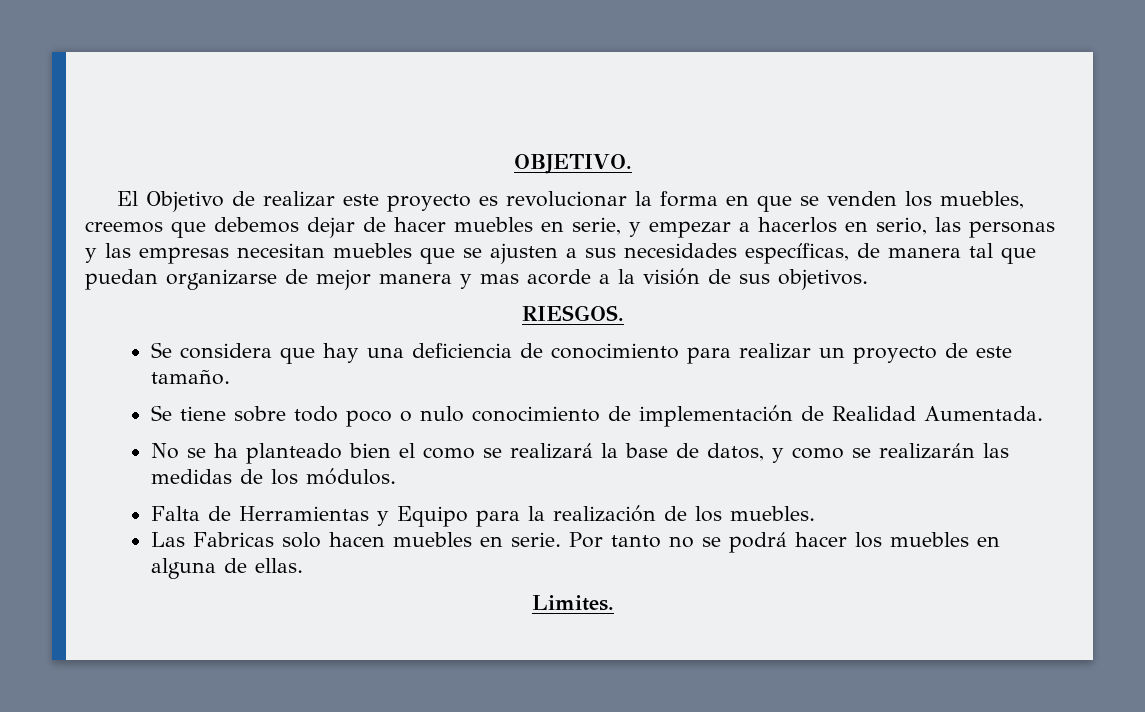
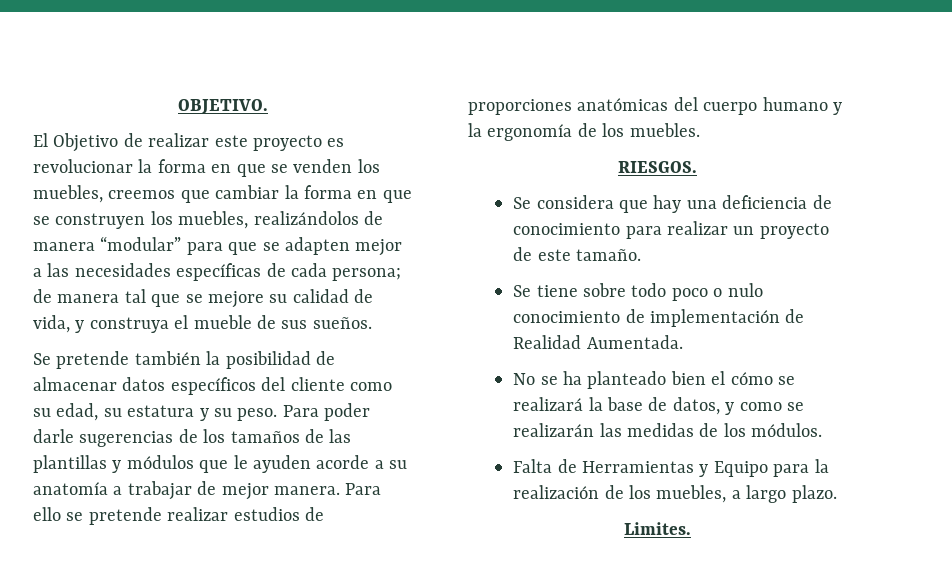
[214,217,1055,238] [85,243,1036,264] [85,268,868,290] debemos dejar de hacer muebles en serie, y empezar a hacerlos en serio, las personas y las empresas necesitan muebles que se ajusten a sus necesidades específicas, de manera tal que puedan organizarse de mejor manera y mas acorde a la visión de sus objetivos. -> [215,185,412,203] [33,211,383,229] [33,236,403,256] [33,263,402,281] [33,289,374,308] [33,315,372,333] [33,351,335,369] [33,377,392,395] [33,403,371,421] [33,429,352,447] [33,455,408,473] [33,481,382,500] [33,507,324,525] [468,97,842,115] [468,123,700,141] cambiar la forma en que se construyen los muebles, realizándolos de manera “modular” para que se adapten mejor a las necesidades específicas de cada persona; de manera tal que se mejore su calidad de vida, y construya el mueble de sus sueños. // Se pretende también la posibilidad de almacenar datos específicos del cliente como su edad, su estatura y su peso. Para poder darle sugerencias de los tamaños de las plantillas y módulos que le ayuden acorde a su anatomía a trabajar de mejor manera. Para ello se pretende realizar estudios de proporciones anatómicas del cuerpo humano y la ergonomía de los muebles.
[423,447,476,459] como -> [730,372,773,385] cómo
[730,506,816,521] [151,532,1001,553] [151,558,304,579] muebles. // Las Fabricas solo hacen muebles en serie. Por tanto no se podrá hacer los muebles en alguna de ellas. -> [656,485,837,503] muebles, a largo plazo.

